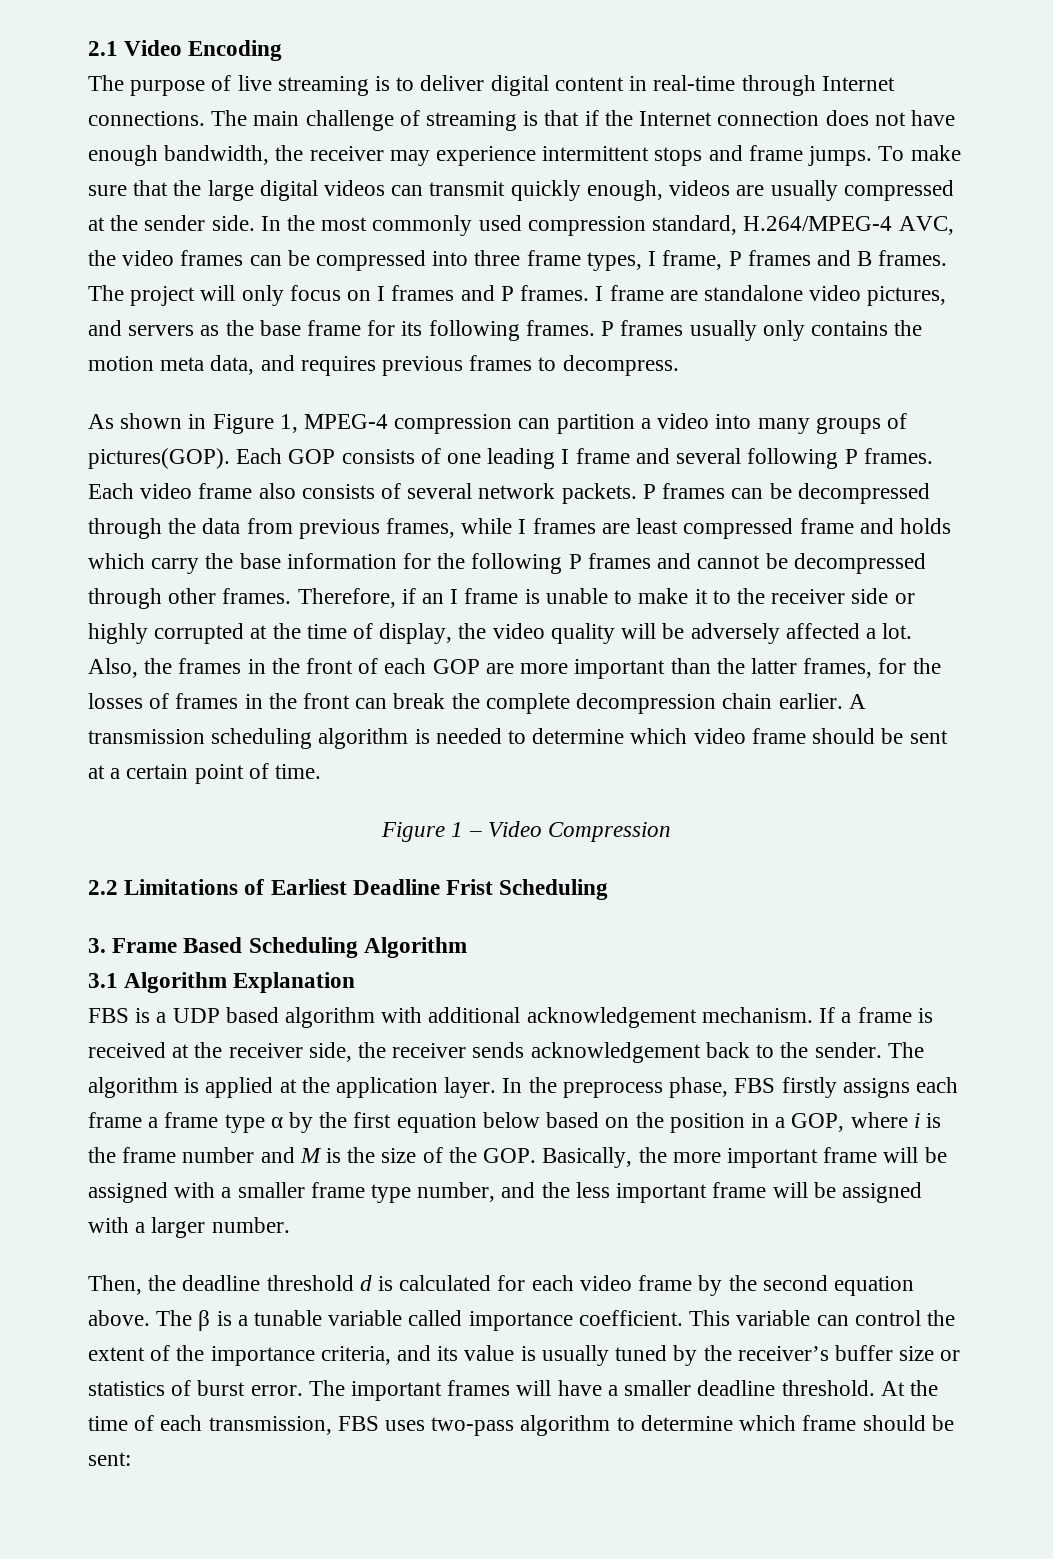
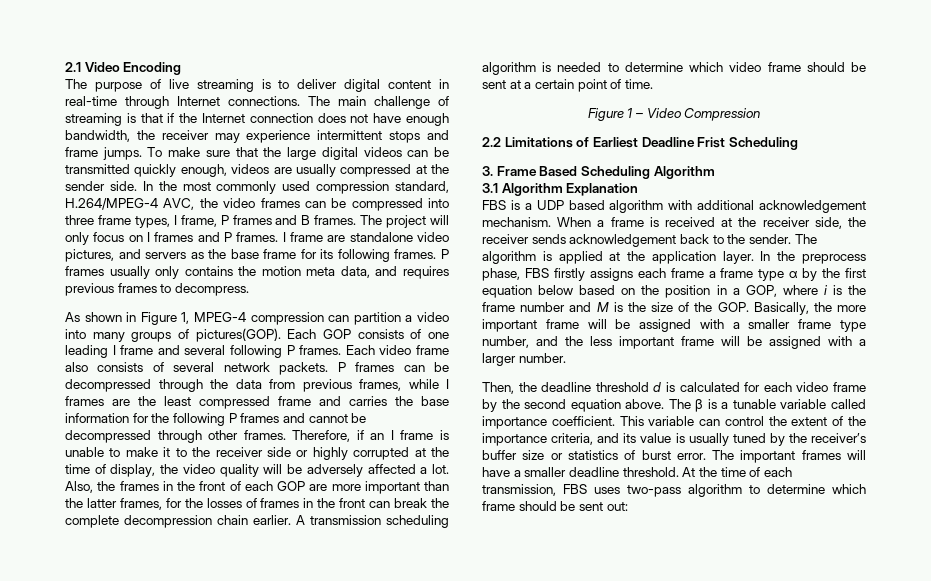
[429,181,506,196] transmit -> [434,147,449,157] [65,164,130,174] be transmitted
(630, 528) none -> [138,396,156,406] the
[899,518,951,534] [88,553,200,574] holds which carry -> [349,396,387,406] carries
[819,1007,836,1023] If -> [557,217,592,227] When
[88,1452,131,1466] sent: -> [578,502,628,511] sent out:

